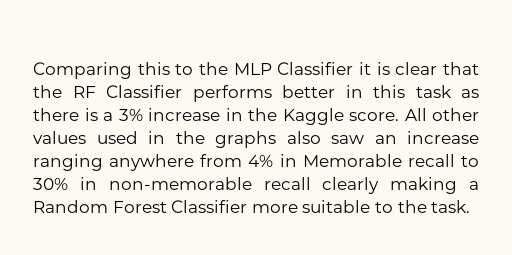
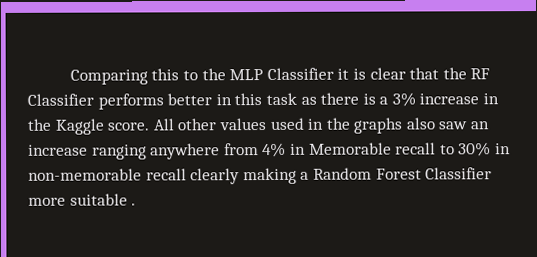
[374,200,471,213] to the task. -> [131,203,137,206] .

